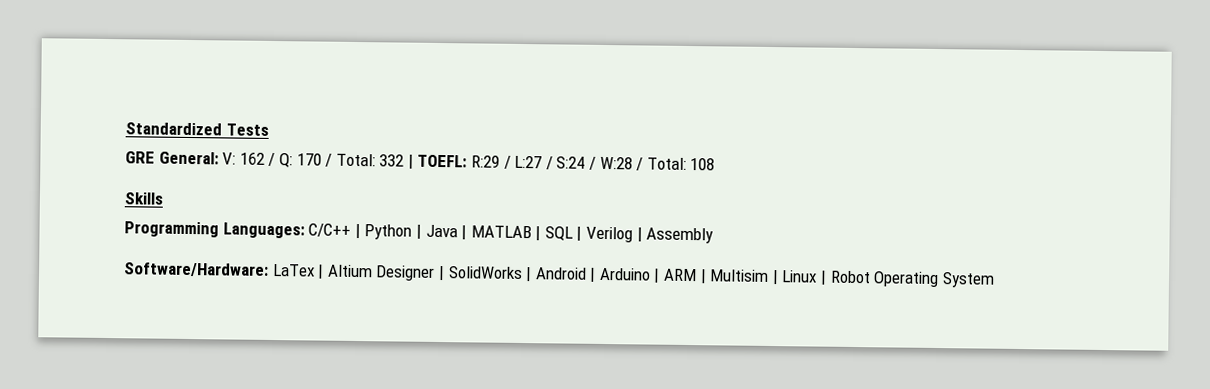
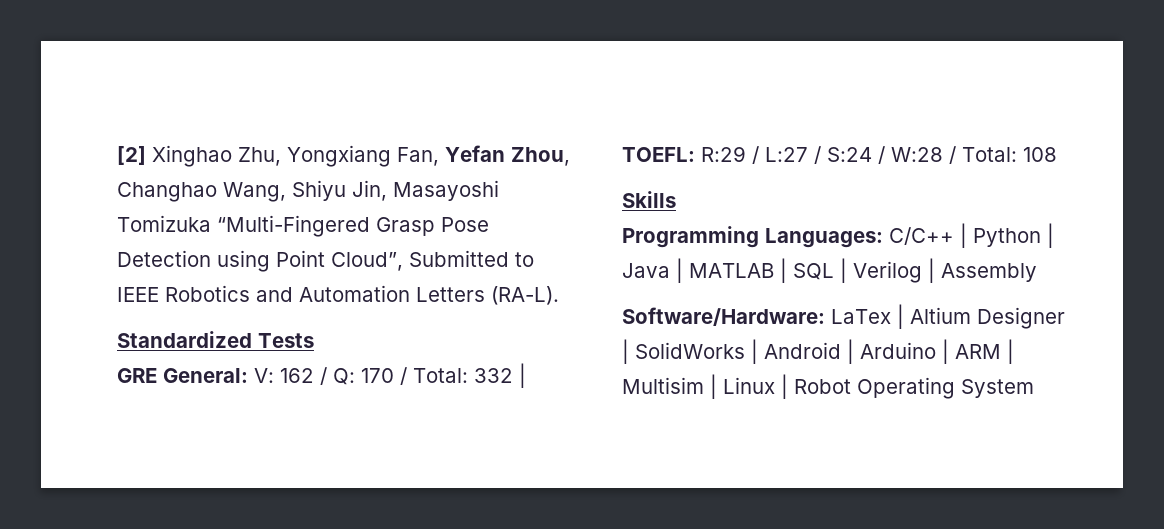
(125, 129) none -> [117,145,570,167] [117,180,499,202] [117,215,489,237] [117,250,534,272] [117,285,559,305] [2] Xinghao Zhu, Yongxiang Fan, Yefan Zhou, Changhao Wang, Shiyu Jin, Masayoshi Tomizuka “Multi-Fingered Grasp Pose Detection using Point Cloud”, Submitted to IEEE Robotics and Automation Letters (RA-L). //

